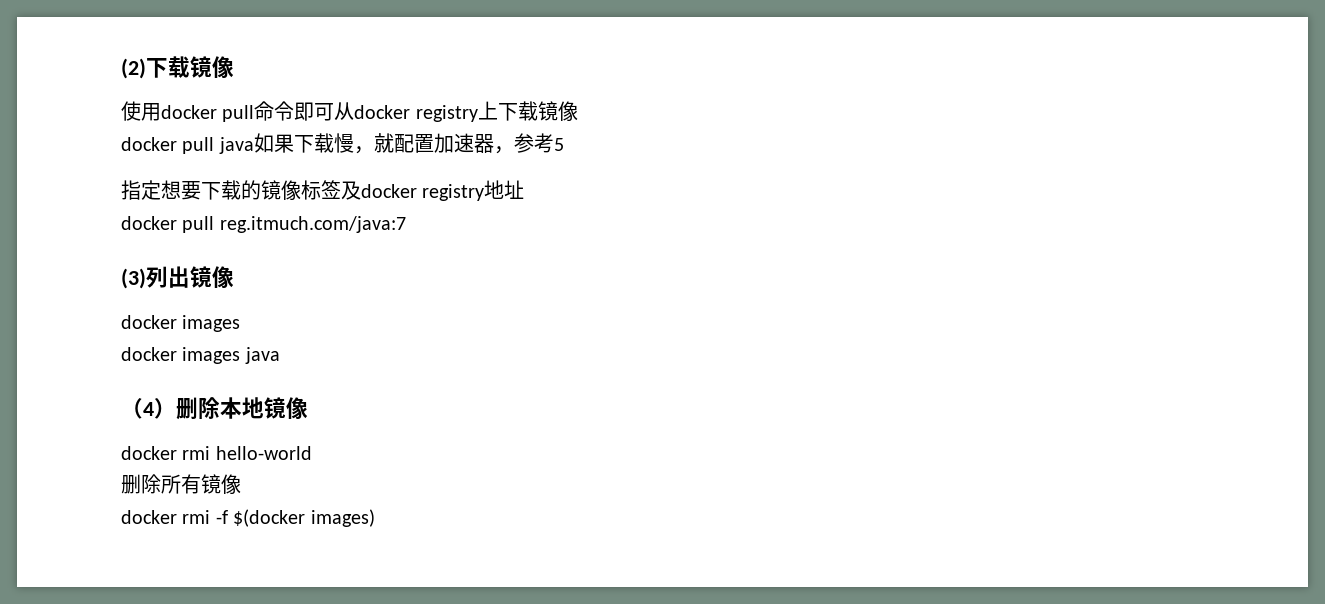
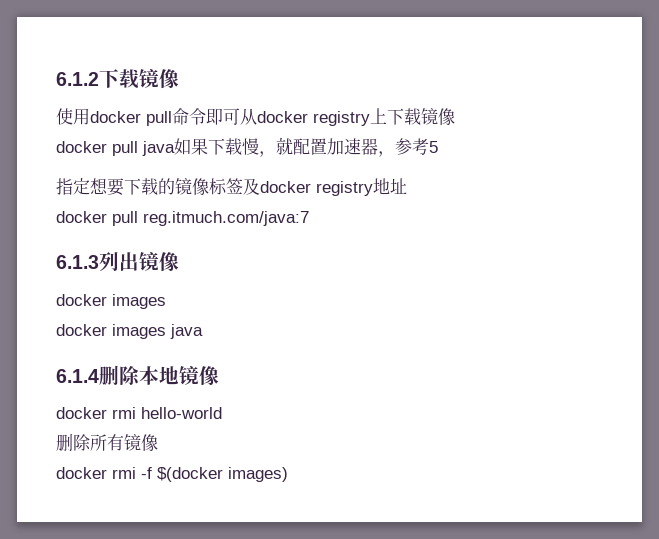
[121,58,146,79] (2) -> [56,72,99,86] 6.1.2
[121,268,146,289] (3) -> [56,255,99,269] 6.1.3
[121,398,176,419] （4） -> [56,369,99,383] 6.1.4

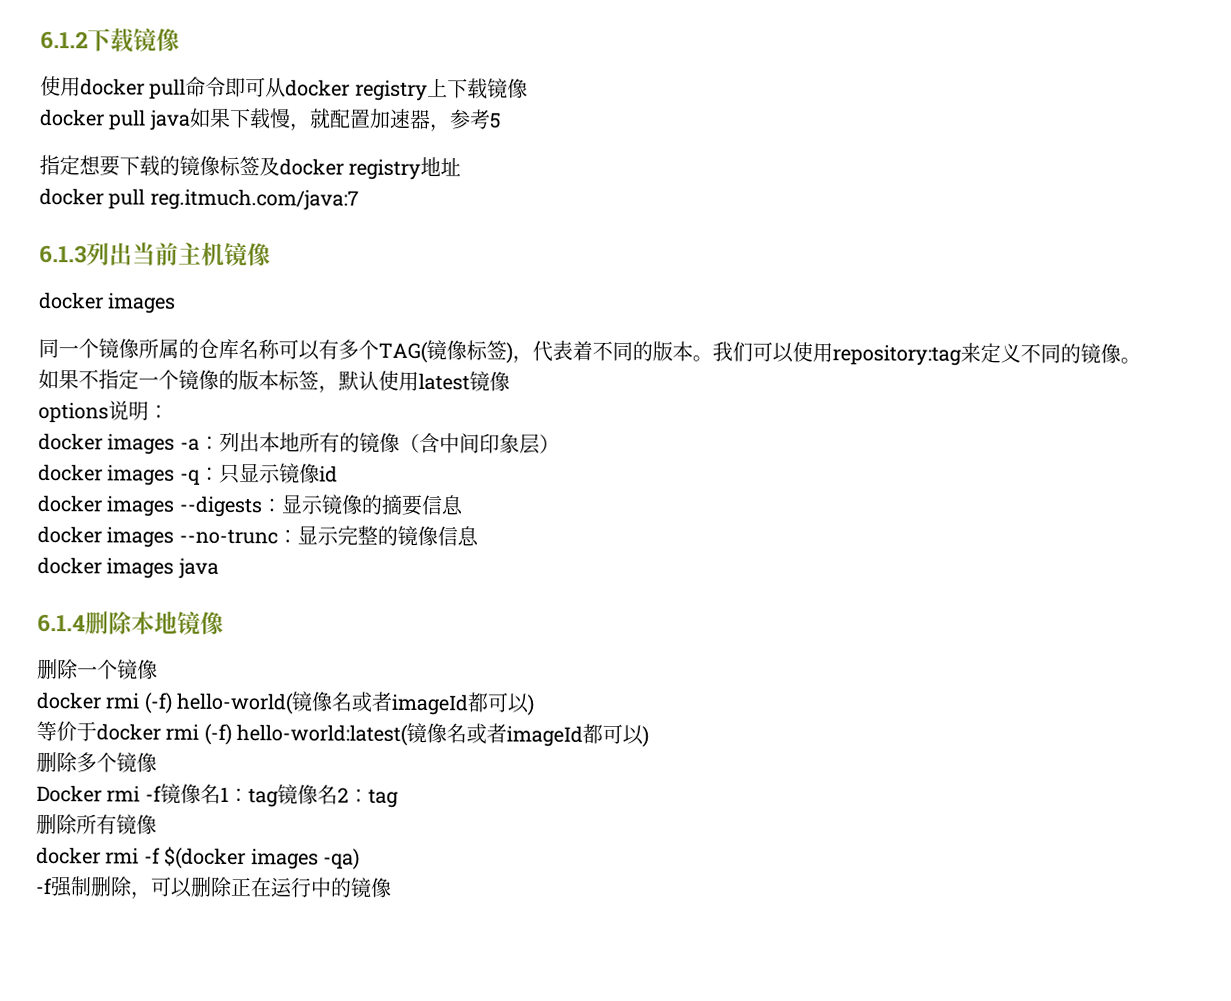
(139, 261) none -> [132,242,225,266] 当前主机
(166, 301) none -> [38,338,1141,366] [38,368,510,394] [38,400,169,424] [38,431,560,455] [38,463,338,486] [37,494,464,518] [37,525,479,548] // 同一个镜像所属的仓库名称可以有多个TAG(镜像标签)，代表着不同的版本。我们可以使用repository:tag来定义不同的镜像。 // 如果不指定一个镜像的版本标签，默认使用latest镜像 // options说明： // docker images -a：列出本地所有的镜像（含中间印象层） // docker images -q：只显示镜像id // docker images --digests：显示镜像的摘要信息 // docker images --no-trunc：显示完整的镜像信息
[56,407,222,419] // docker rmi hello-world -> [37,658,158,680] [36,691,535,716] [36,720,650,748] [36,751,157,773] [36,783,399,808] // 删除一个镜像 // docker rmi (-f) hello-world(镜像名或者imageId都可以) // 等价于docker rmi (-f) hello-world:latest(镜像名或者imageId都可以) // 删除多个镜像 // Docker rmi -f镜像名1：tag镜像名2：tag
[228,467,288,482] images) -> [250,848,360,870] [35,876,392,900] images -qa) // -f强制删除，可以删除正在运行中的镜像

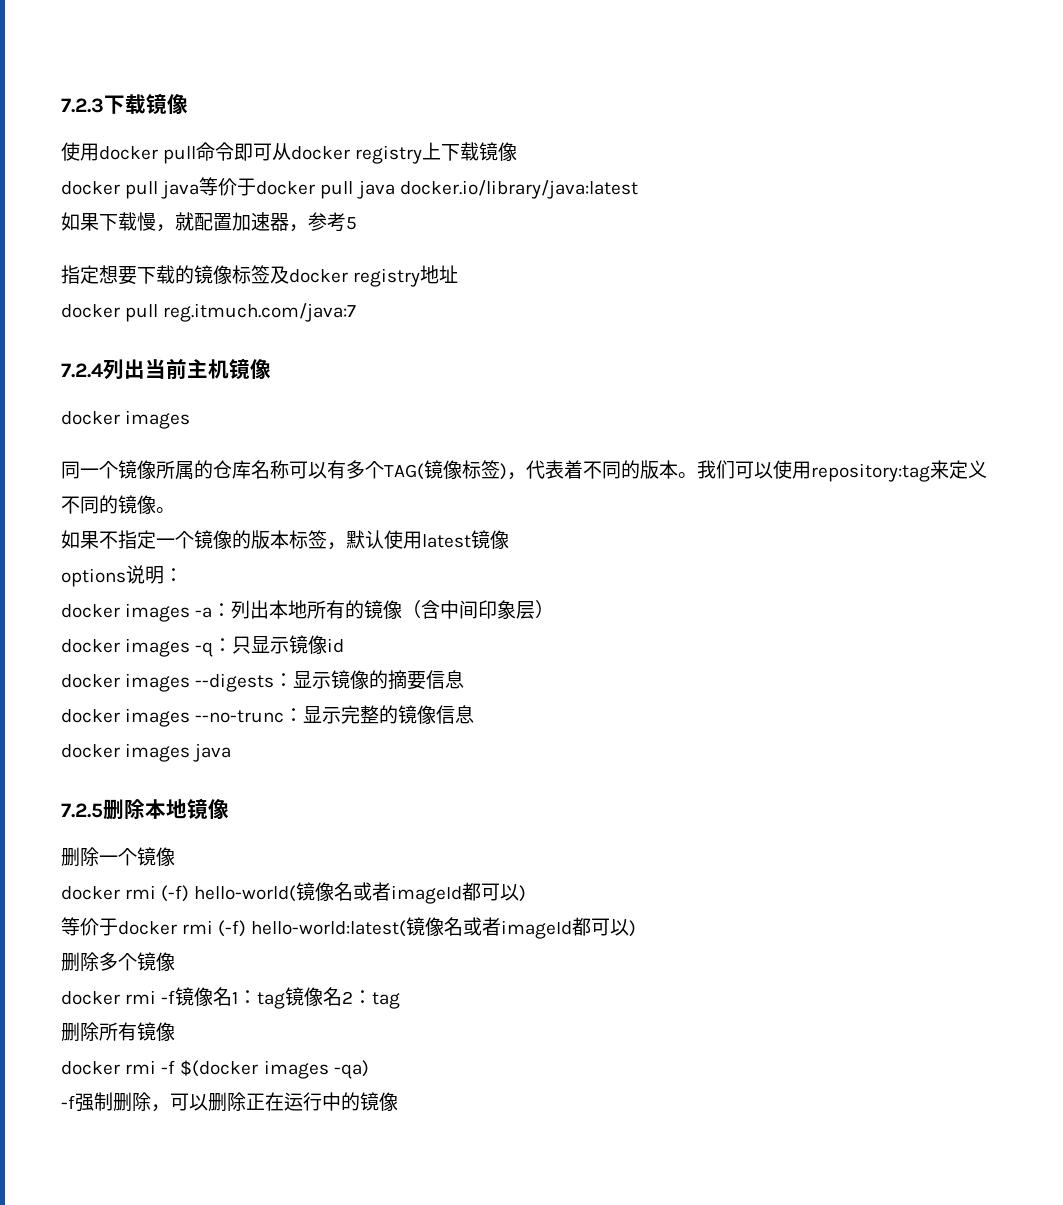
[40,30,88,50] 6.1.2 -> [61,98,104,113] 7.2.3
(191, 120) none -> [199,177,638,199] 等价于docker pull java docker.io/library/java:latest //
[39,244,87,264] 6.1.3 -> [61,363,103,378] 7.2.4
[37,613,86,633] 6.1.4 -> [61,803,103,818] 7.2.5
[36,784,102,803] Docker -> [61,991,120,1005] docker

